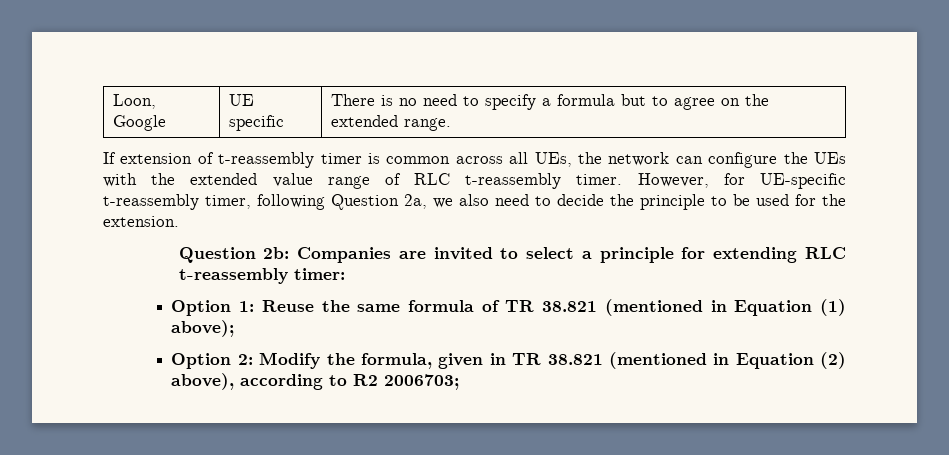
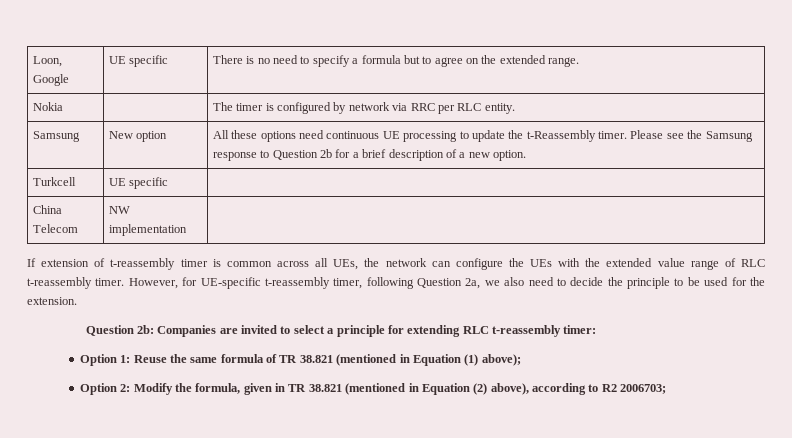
(451, 124) none -> [32,102,63,111] [212,102,515,114] [32,131,80,142] [108,131,168,142] [212,130,753,142] [212,149,526,161] [32,177,76,186] [108,177,169,189] [32,205,62,214] [32,224,78,233] [108,206,130,214] [108,224,187,236] // Nokia | | The timer is configured by network via RRC per RLC entity. // Samsung | New option | All these options need continuous UE processing to update the t-Reassembly timer. Please see the Samsung response to Question 2b for a brief description of a new option. // Turkcell | UE specific | // China Telecom | NW implementation |

